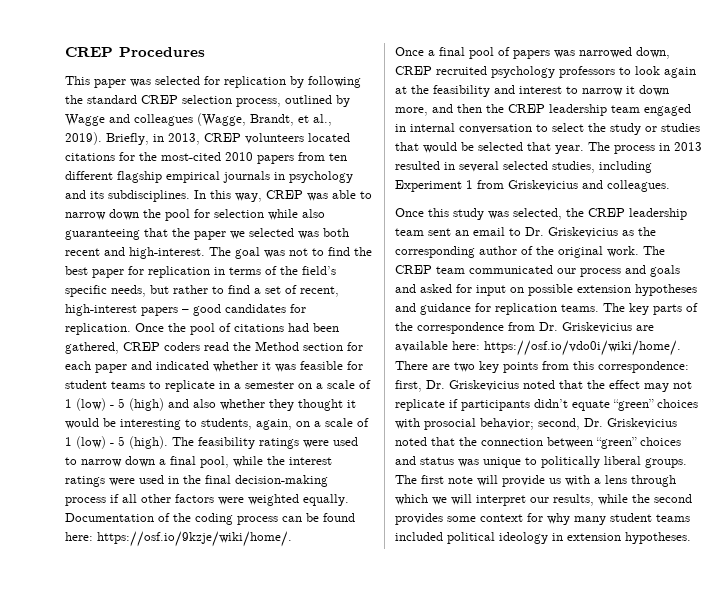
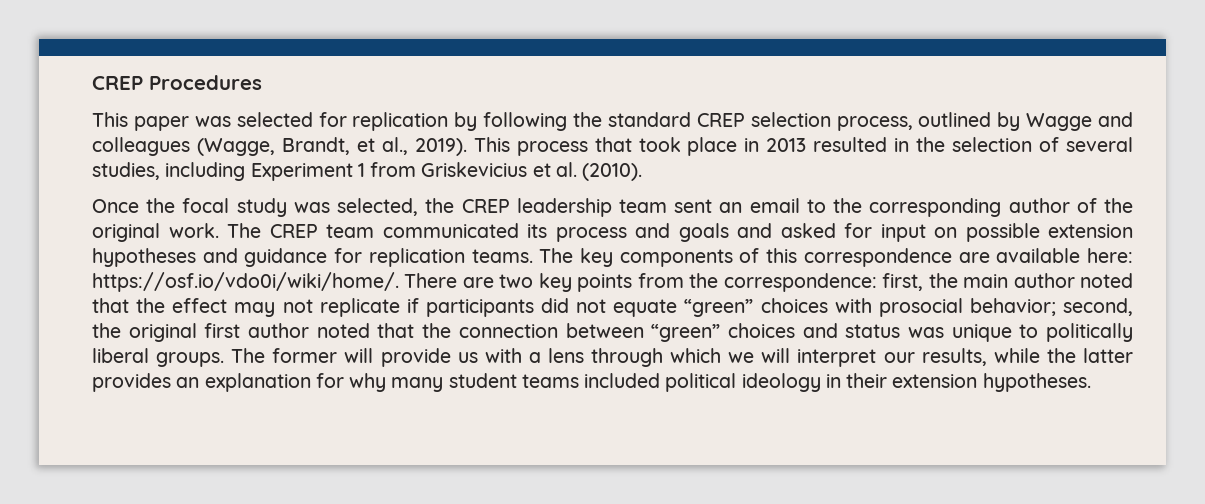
[106,133,350,145] [65,152,347,164] [65,171,353,183] [65,190,372,202] [65,209,325,221] [65,228,349,240] [65,247,372,259] [65,266,336,278] [65,285,339,297] [65,304,306,316] [65,323,339,335] [65,341,363,354] [65,361,363,373] [65,380,371,392] [65,398,356,411] [65,418,369,430] [65,436,358,449] [65,456,332,468] [65,475,328,487] [65,494,349,506] [65,513,355,525] [65,531,292,547] [395,47,670,59] [395,66,696,78] [395,85,669,97] [395,104,691,116] [395,123,700,135] [395,142,702,154] [395,161,548,172] Briefly, in 2013, CREP volunteers located citations for the most-cited 2010 papers from ten different flagship empirical journals in psychology and its subdisciplines. In this way, CREP was able to narrow down the pool for selection while also guaranteeing that the paper we selected was both recent and high-interest. The goal was not to find the best paper for replication in terms of the field’s specific needs, but rather to find a set of recent, high-interest papers – good candidates for replication. Once the pool of citations had been gathered, CREP coders read the Method section for each paper and indicated whether it was feasible for student teams to replicate in a semester on a scale of 1 (low) - 5 (high) and also whether they thought it would be interesting to students, again, on a scale of 1 (low) - 5 (high). The feasibility ratings were used to narrow down a final pool, while the interest ratings were used in the final decision-making process if all other factors were weighted equally. Documentation of the coding process can be found here: https://osf.io/9kzje/wiki/home/. // Once a final pool of papers was narrowed down, CREP recruited psychology professors to look again at the feasibility and interest to narrow it down more, and then the CREP leadership team engaged in internal conversation to select the study or studies that would be selected that year. The process in 2013 resulted in several selected -> [473,137,1134,156] This process that took place in 2013 resulted in the selection of several
[582,180,670,192] [395,208,449,217] and colleagues. // Once this -> [532,162,643,181] [92,198,230,213] et al. (2010). // Once the focal
[525,227,634,238] Dr. Griskevicius as -> (826, 206) none
[557,268,576,274] our -> [527,224,547,238] its
[653,303,698,315] [395,322,632,334] parts of the correspondence from Dr. Griskevicius -> [619,248,952,267] components of this correspondence
[573,361,594,370] this -> [689,273,719,288] the
[426,380,519,391] Dr. Griskevicius -> [928,273,1075,288] the main author
[534,399,568,408] didn’t -> [541,298,607,313] did not
[584,418,677,429] Dr. Griskevicius -> [92,323,310,342] the original first author
[421,475,473,484] first note -> [272,348,338,363] former
[654,494,692,503] [395,513,523,525] second provides some context -> [1082,348,1133,363] [92,373,311,392] latter provides an explanation
(563, 537) none -> [846,373,888,388] their

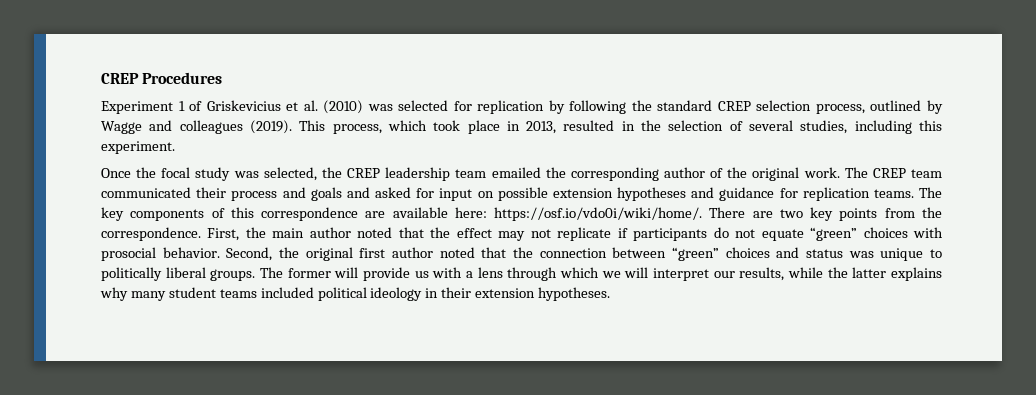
[92,112,189,131] This paper -> [101,100,364,114] Experiment 1 of Griskevicius et al. (2010)
[196,137,632,156] (Wagge, Brandt, et al., 2019). This process that -> [249,120,427,134] (2019). This process, which
[766,138,807,152] 2013 -> [526,121,557,134] 2013,
[250,162,643,181] Experiment 1 from Griskevicius et al. (2010). -> [918,120,942,131] [101,141,175,154] this experiment.
[674,198,826,213] sent an email to -> [491,167,541,178] emailed
[527,224,547,238] its -> [196,187,227,198] their
[723,273,924,292] correspondence: first, -> [101,227,240,241] correspondence. First,
[541,298,569,313] did -> [713,227,729,238] do
[969,298,1133,316] behavior; second, -> [162,247,273,261] behavior. Second,
[92,373,344,392] provides an explanation for -> [890,267,942,281] explains

